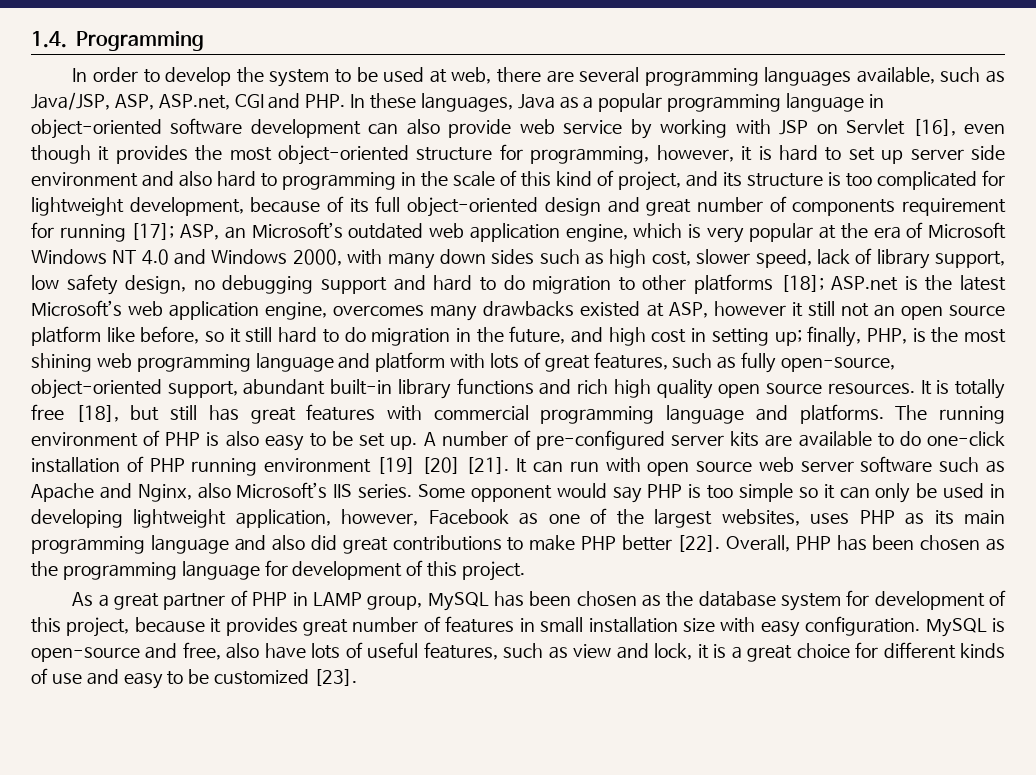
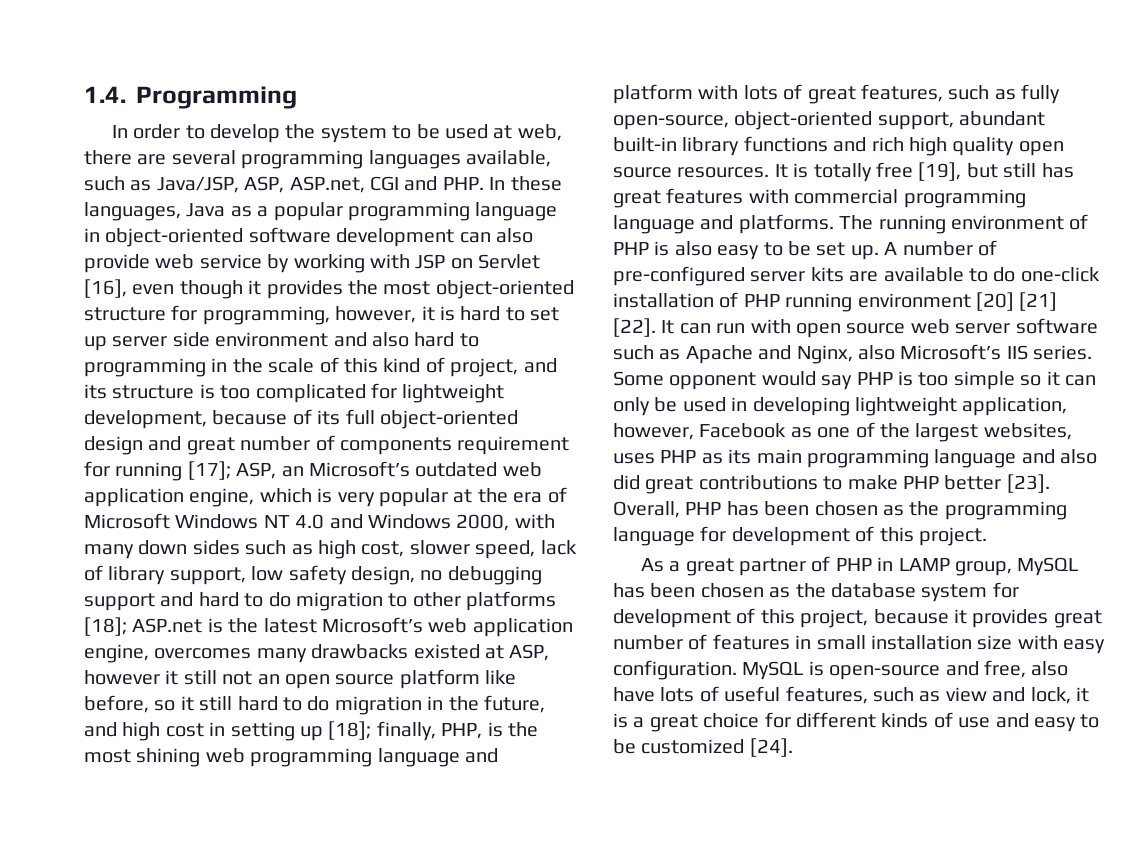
[774,329,802,346] up; -> [300,721,372,741] up [18];
[75,405,119,422] [18], -> [918,162,962,181] [19],
[376,457,510,474] [19] [20] [21]. -> [976,292,1058,311] [613,318,656,337] [20] [21] [22].
[677,535,721,552] [22]. -> [1006,474,1050,493] [23].
[313,669,357,686] [23]. -> [749,738,793,757] [24].

